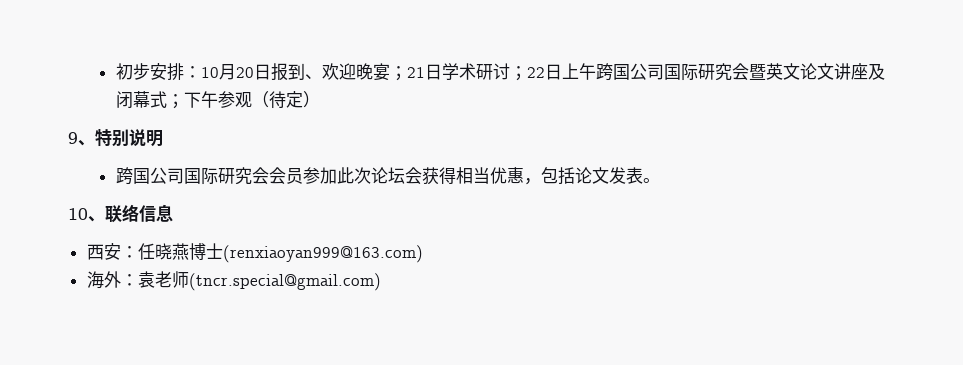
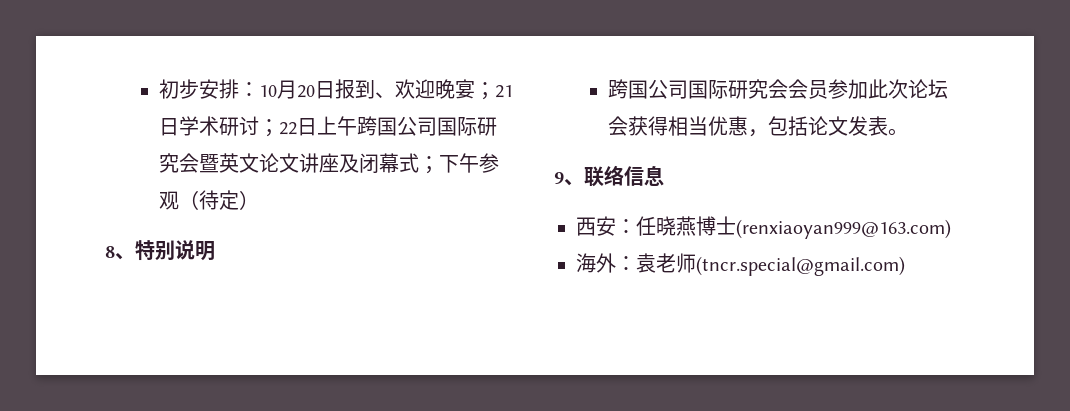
[68,132,78,144] 9 -> [105,246,115,258] 8
[68,208,88,220] 10 -> [554,172,564,184] 9

